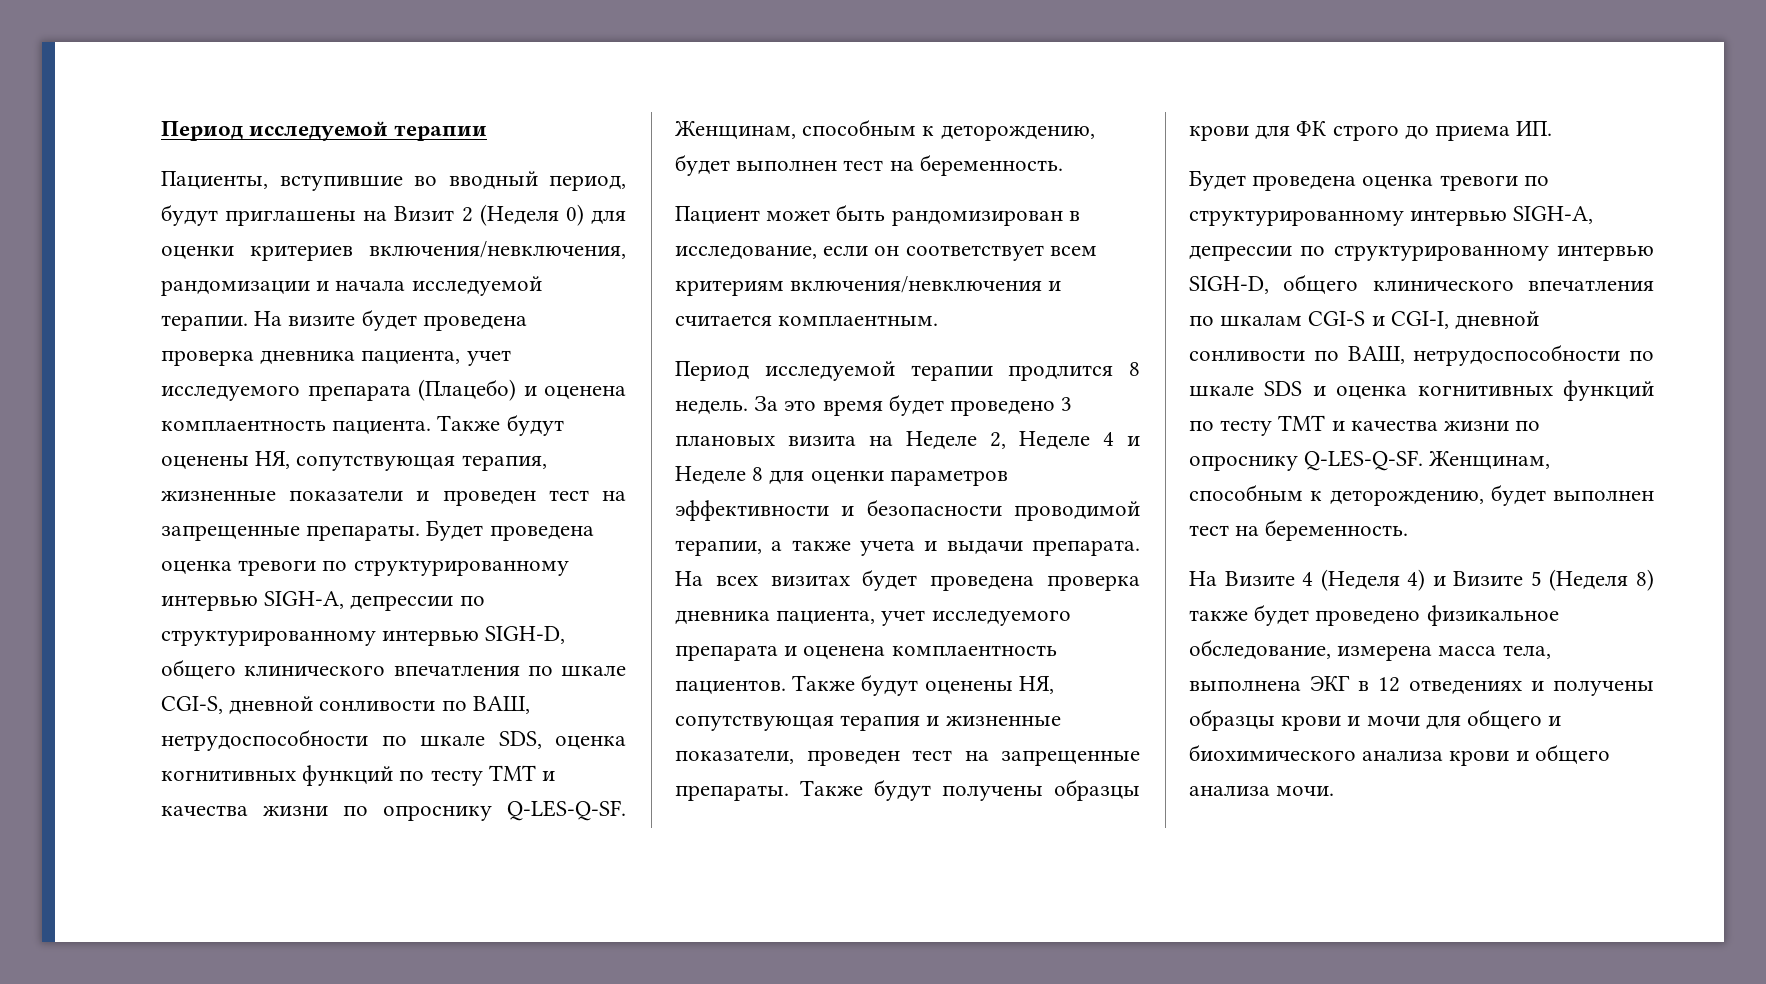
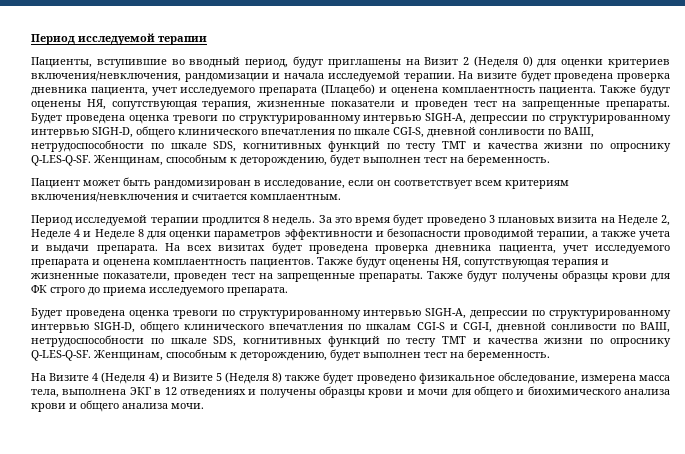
[555,736,626,750] оценка -> (237, 146) none
[1516,121,1553,136] ИП. -> [149,287,288,296] исследуемого препарата.
[1264,381,1408,400] SDS и оценка -> [213,336,237,347] SDS,

